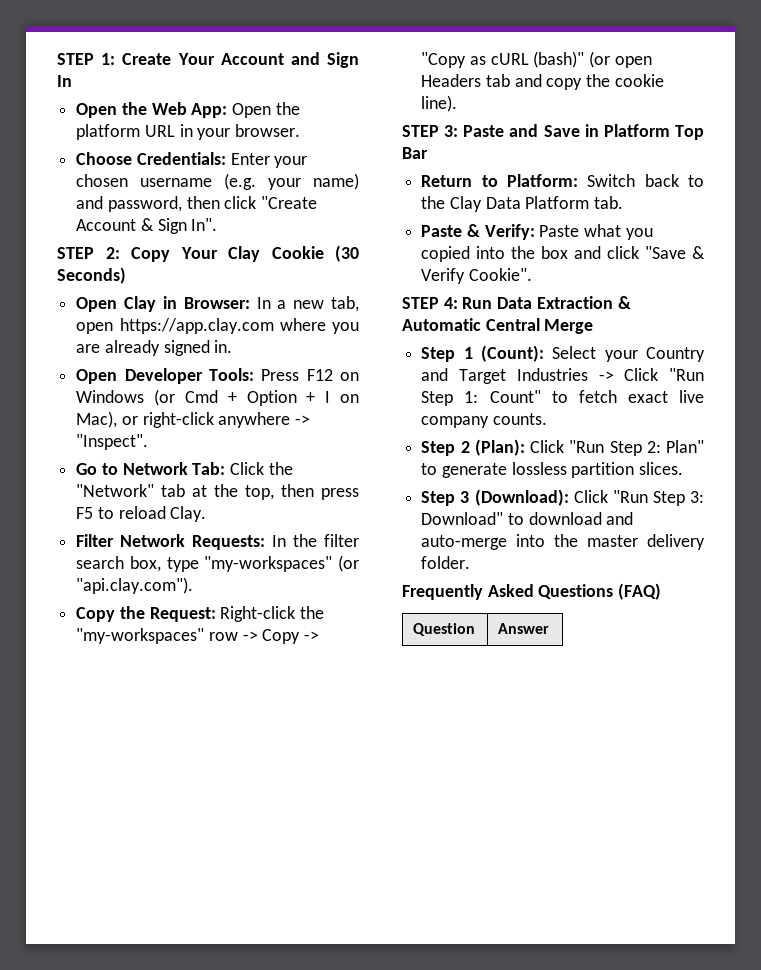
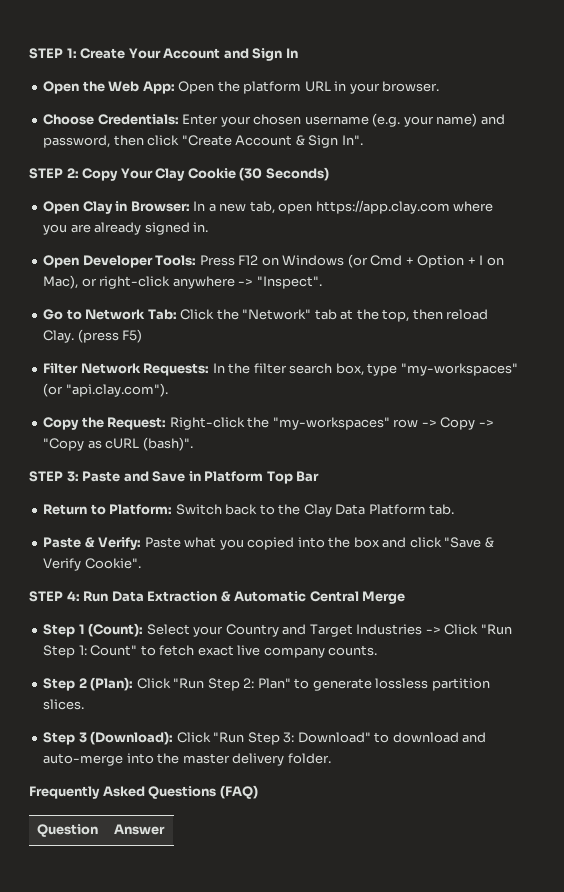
[321,488,359,500] [76,507,114,519] press F5 to -> (443, 314) none
(207, 514) none -> [77,329,143,343] (press F5)
[533,51,652,68] [421,74,664,90] [421,95,458,112] (bash)" (or open Headers tab and copy the cookie line). -> [142,437,193,451] (bash)".

